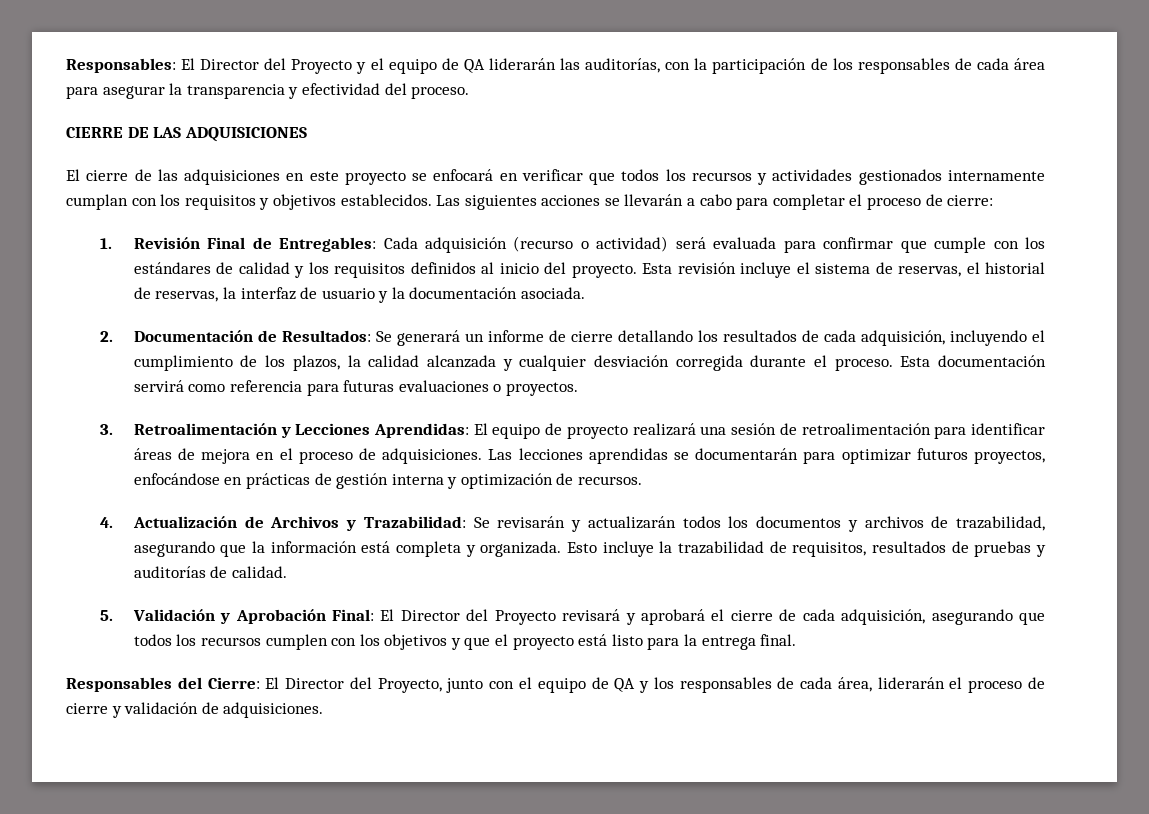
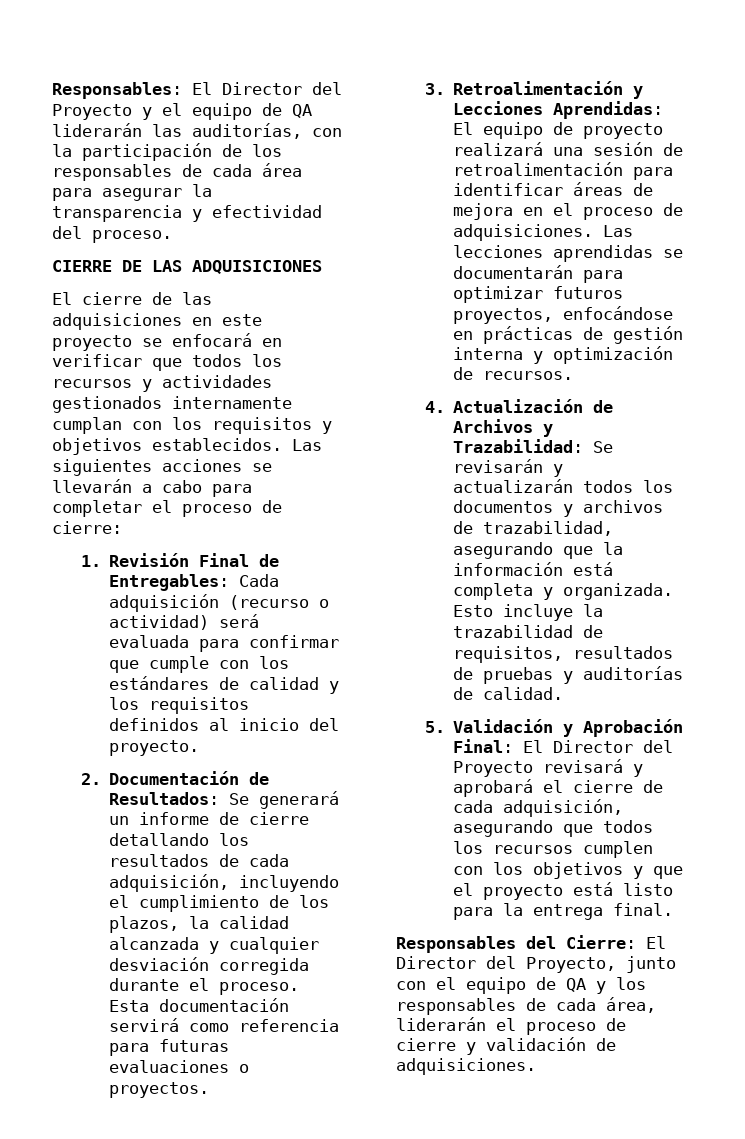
[642,262,1045,278] [133,287,586,303] Esta revisión incluye el sistema de reservas, el historial de reservas, la interfaz de usuario y la documentación asociada. -> (200, 748) none

